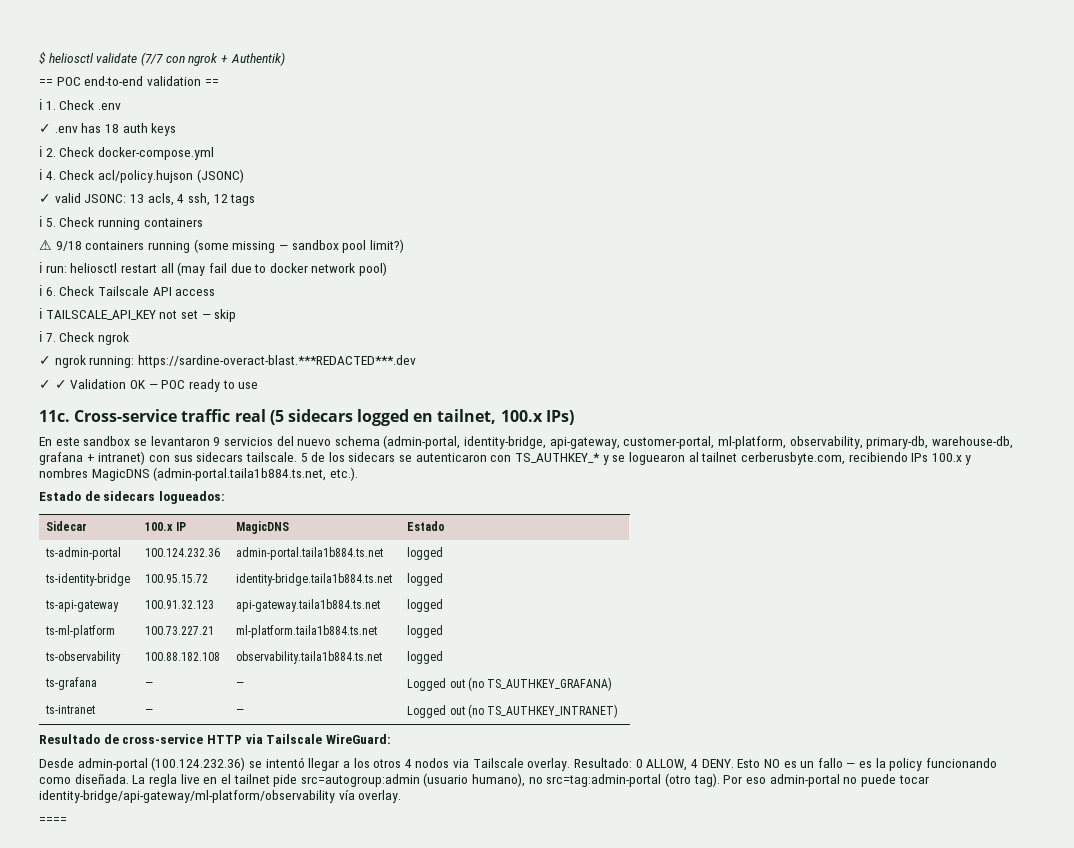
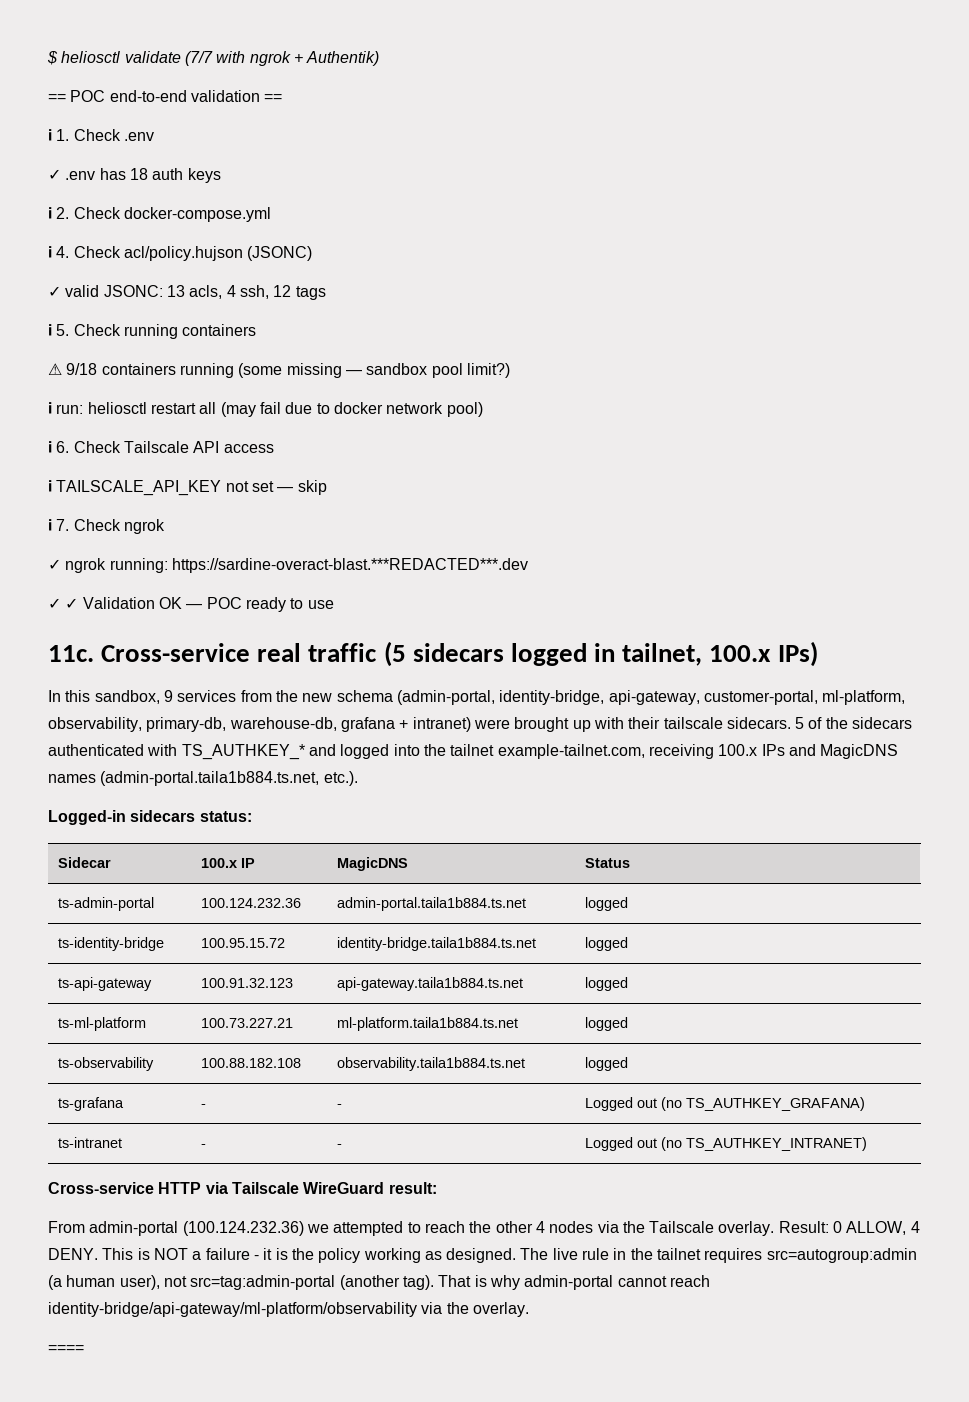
[165,56,185,63] con -> [216,51,246,63] with
[181,409,266,422] traffic real -> [257,643,378,662] real traffic
[413,413,434,422] en -> [594,643,616,662] in
[39,436,332,446] En este sandbox se levantaron 9 servicios del nuevo -> [48,690,333,704] In this sandbox, 9 services from the new
[148,452,972,465] [39,467,358,481] [39,491,225,504] con sus sidecars tailscale. 5 de los sidecars se autenticaron con TS_AUTHKEY_* y se loguearon al tailnet cerberusbyte.com, recibiendo IPs 100.x y nombres MagicDNS (admin-portal.taila1b884.ts.net, etc.). // Estado de sidecars logueados: -> [473,717,913,732] [48,744,899,760] [48,771,358,786] [48,810,252,825] were brought up with their tailscale sidecars. 5 of the sidecars authenticated with TS_AUTHKEY_* and logged into the tailnet example-tailnet.com, receiving 100.x IPs and MagicDNS names (admin-portal.taila1b884.ts.net, etc.). // Logged-in sidecars status:
[407,521,446,531] Estado -> [585,858,631,868] Status
[145,682,154,687] [236,682,245,687] — | — -> [201,1104,207,1108] [337,1104,343,1108] - | -
[145,709,154,714] [236,709,245,714] — | — -> [201,1144,207,1148] [337,1144,343,1148] - | -
[39,734,391,744] [39,757,470,771] Resultado de cross-service HTTP via Tailscale WireGuard: // Desde admin-portal (100.124.232.36) se intentó llegar a los otros 4 nodos via -> [48,1182,437,1194] [48,1221,645,1236] Cross-service HTTP via Tailscale WireGuard result: // From admin-portal (100.124.232.36) we attempted to reach the other 4 nodes via the
[574,758,633,768] Resultado: -> [778,1221,829,1233] Result:
[737,758,998,771] [39,773,929,787] [39,790,355,803] Esto NO es un fallo — es la policy funcionando como diseñada. La regla live en el tailnet pide src=autogroup:admin (usuario humano), no src=tag:admin-portal (otro tag). Por eso admin-portal no puede tocar identity-bridge/api-gateway/ml-platform/observability vía -> [102,1248,917,1263] [48,1275,710,1290] [48,1302,469,1317] This is NOT a failure - it is the policy working as designed. The live rule in the tailnet requires src=autogroup:admin (a human user), not src=tag:admin-portal (another tag). That is why admin-portal cannot reach identity-bridge/api-gateway/ml-platform/observability via the

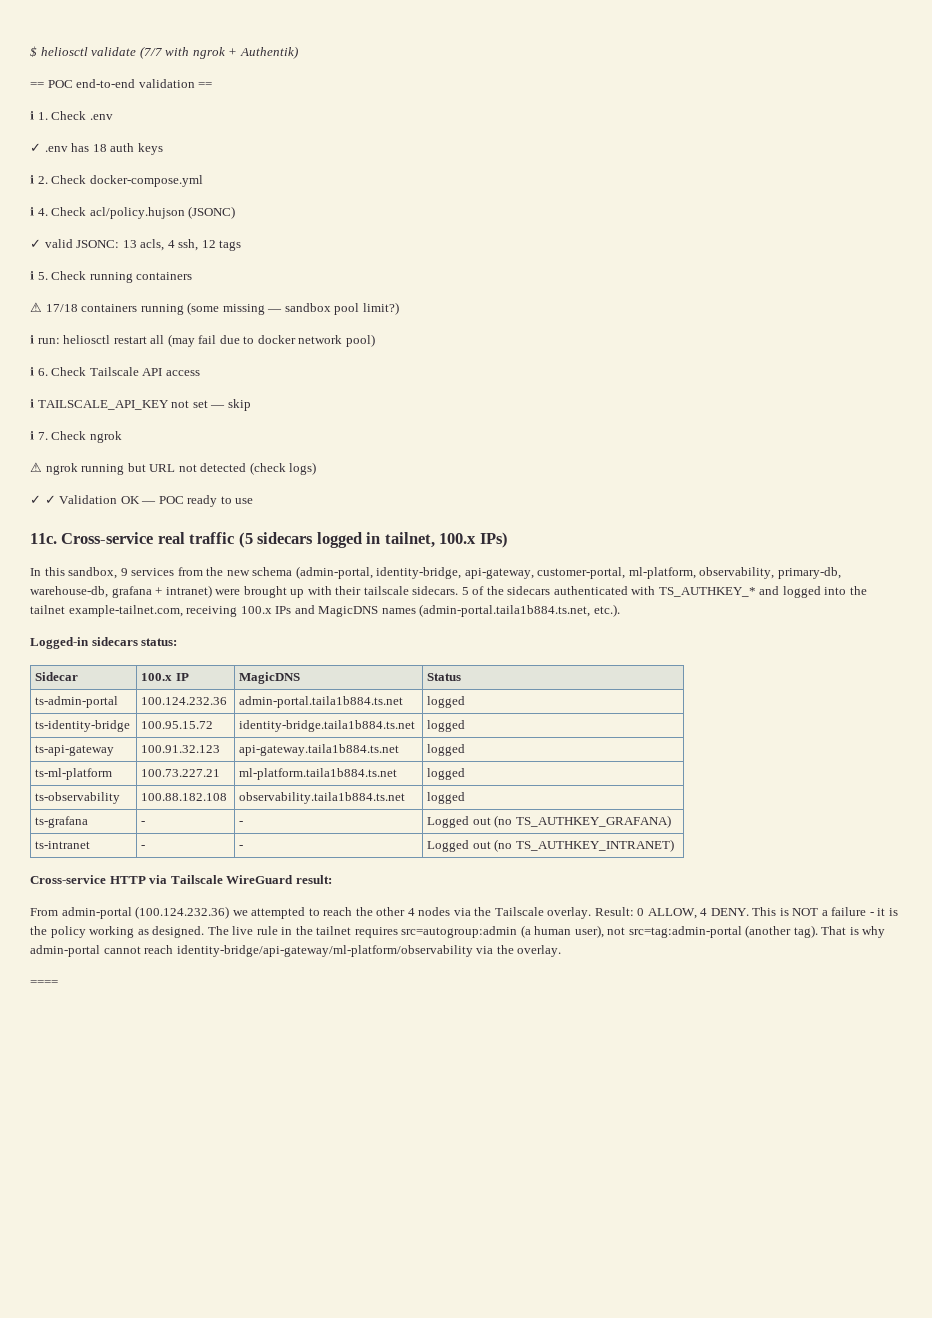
[66,363,98,375] 9/18 -> [45,304,78,312] 17/18
[48,558,528,573] ✓ ngrok running: https://sardine-overact-blast.***REDACTED***.dev -> [30,462,317,475] ⚠ ngrok running but URL not detected (check logs)

